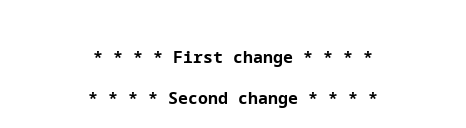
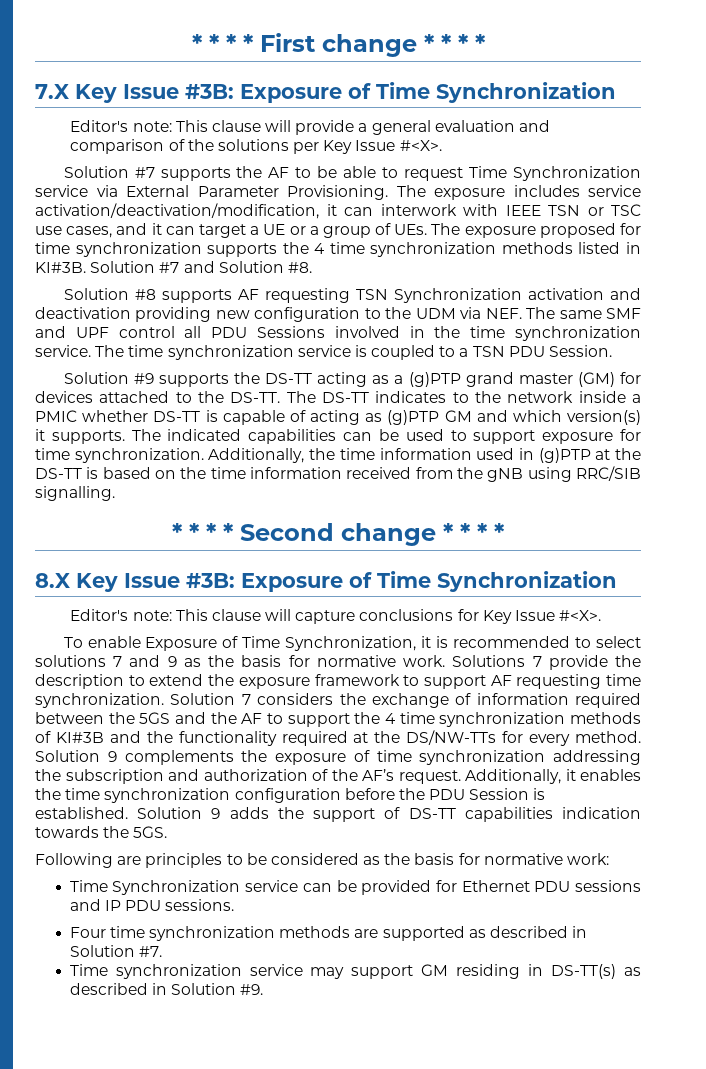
(373, 57) none -> [35,82,616,103] [70,120,550,135] [70,139,442,154] [63,166,641,181] [35,185,641,200] [35,203,641,219] [35,223,641,238] [35,242,641,257] [35,261,312,273] [63,288,641,303] [35,307,641,322] [35,326,641,341] [35,345,613,360] [63,372,641,387] [35,391,641,403] [35,410,641,425] [35,429,641,444] [35,448,641,463] [35,466,641,482] [35,486,115,501] // 7.X Key Issue #3B: Exposure of Time Synchronization // Editor's note: This clause will provide a general evaluation and comparison of the solutions per Key Issue #<X>. // Solution #7 supports the AF to be able to request Time Synchronization service via External Parameter Provisioning. The exposure includes service activation/deactivation/modification, it can interwork with IEEE TSN or TSC use cases, and it can target a UE or a group of UEs. The exposure proposed for time synchronization supports the 4 time synchronization methods listed in KI#3B. Solution #7 and Solution #8. // Solution #8 supports AF requesting TSN Synchronization activation and deactivation providing new configuration to the UDM via NEF. The same SMF and UPF control all PDU Sessions involved in the time synchronization service. The time synchronization service is coupled to a TSN PDU Session. // Solution #9 supports the DS-TT acting as a (g)PTP grand master (GM) for devices attached to the DS-TT. The DS-TT indicates to the network inside a PMIC whether DS-TT is capable of acting as (g)PTP GM and which version(s) it supports. The indicated capabilities can be used to support exposure for time synchronization. Additionally, the time information used in (g)PTP at the DS-TT is based on the time information received from the gNB using RRC/SIB signalling.
(378, 98) none -> [35,571,617,592] [70,609,602,624] [63,636,641,651] [35,655,641,670] [35,674,641,689] [35,693,641,708] [35,712,641,727] [35,730,641,746] [35,750,641,765] [35,769,641,784] [35,788,546,803] [35,807,641,822] [35,826,168,838] [35,853,610,868] [69,880,641,895] [69,899,235,911] [69,926,588,941] [69,945,162,957] [69,964,642,979] [69,983,264,995] // 8.X Key Issue #3B: Exposure of Time Synchronization // Editor's note: This clause will capture conclusions for Key Issue #<X>. // To enable Exposure of Time Synchronization, it is recommended to select solutions 7 and 9 as the basis for normative work. Solutions 7 provide the description to extend the exposure framework to support AF requesting time synchronization. Solution 7 considers the exchange of information required between the 5GS and the AF to support the 4 time synchronization methods of KI#3B and the functionality required at the DS/NW-TTs for every method. Solution 9 complements the exposure of time synchronization addressing the subscription and authorization of the AF’s request. Additionally, it enables the time synchronization configuration before the PDU Session is established. Solution 9 adds the support of DS-TT capabilities indication towards the 5GS. // Following are principles to be considered as the basis for normative work: // Time Synchronization service can be provided for Ethernet PDU sessions and IP PDU sessions. // Four time synchronization methods are supported as described in Solution #7. // Time synchronization service may support GM residing in DS-TT(s) as described in Solution #9.

